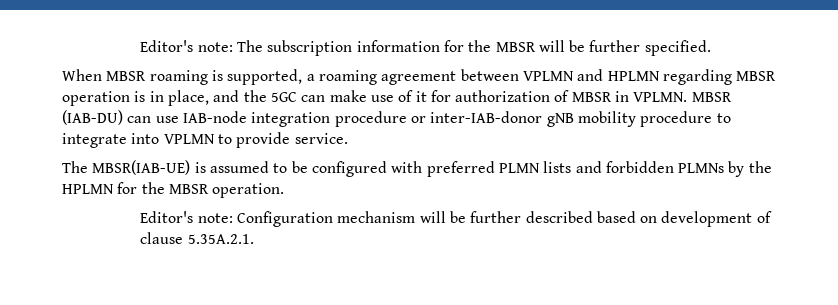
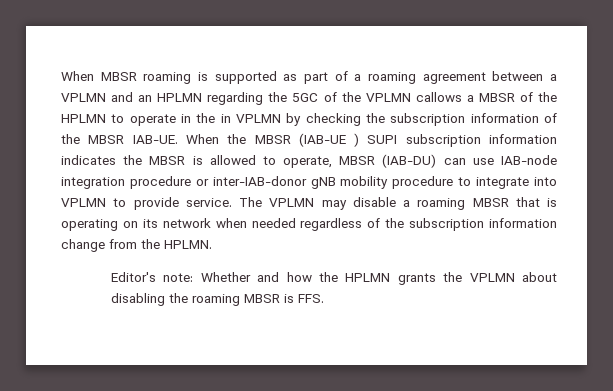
[140,40,711,56] [62,69,303,85] Editor's note: The subscription information for the MBSR will be further specified. // When MBSR roaming is supported, -> [61,71,348,84] When MBSR roaming is supported as part of
(519, 75) none -> [550,74,557,81] a
(604, 75) none -> [138,95,153,102] an
[736,71,777,81] [62,90,688,106] MBSR operation is in place, and the 5GC can make use of it for authorization of MBSR in VPLMN. -> [268,92,557,102] [61,113,557,126] [61,133,557,147] [61,155,333,168] the 5GC of the VPLMN callows a MBSR of the HPLMN to operate in the in VPLMN by checking the subscription information of the MBSR IAB-UE. When the MBSR (IAB-UE ) SUPI subscription information indicates the MBSR is allowed to operate,
[62,160,772,177] [62,182,285,198] [140,211,772,227] [140,232,254,244] // The MBSR(IAB-UE) is assumed to be configured with preferred PLMN lists and forbidden PLMNs by the HPLMN for the MBSR operation. // Editor's note: Configuration mechanism will be further described based on development of clause 5.35A.2.1. -> [239,197,557,210] [61,218,557,231] [61,239,212,252] [110,272,557,285] [110,293,324,306] The VPLMN may disable a roaming MBSR that is operating on its network when needed regardless of the subscription information change from the HPLMN. // Editor's note: Whether and how the HPLMN grants the VPLMN about disabling the roaming MBSR is FFS.

